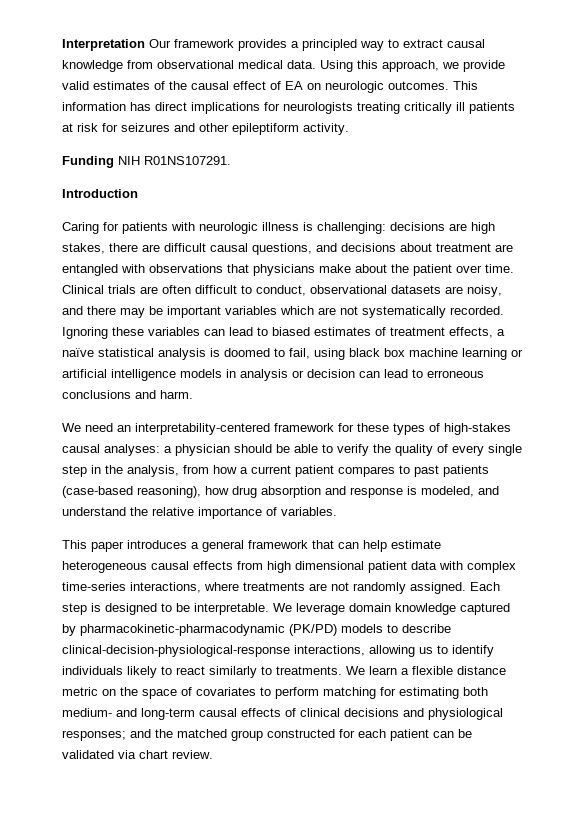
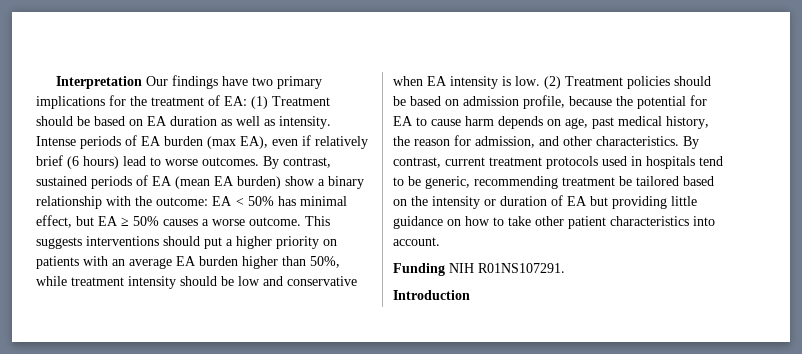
[174,39,485,51] [62,60,505,72] [62,81,478,93] [62,102,515,114] [62,123,349,135] [62,156,231,168] [62,189,138,198] [62,222,495,234] [62,243,513,255] [62,264,514,276] [62,285,502,297] [62,306,504,318] [62,327,505,339] [62,348,523,360] [62,369,484,381] [62,390,193,399] [62,423,511,435] [62,444,522,456] [62,465,489,477] [62,486,499,498] [62,507,337,519] [62,540,441,552] [62,561,516,573] [62,582,500,594] [62,603,510,615] [62,624,451,636] [62,645,494,657] [62,666,506,678] [62,687,488,699] [62,708,503,720] [62,729,472,741] [62,750,213,759] framework provides a principled way to extract causal knowledge from observational medical data. Using this approach, we provide valid estimates of the causal effect of EA on neurologic outcomes. This information has direct implications for neurologists treating critically ill patients at risk for seizures and other epileptiform activity. // Funding NIH R01NS107291. // Introduction // Caring for patients with neurologic illness is challenging: decisions are high stakes, there are difficult causal questions, and decisions about treatment are entangled with observations that physicians make about the patient over time. Clinical trials are often difficult to conduct, observational datasets are noisy, and there may be important variables which are not systematically recorded. Ignoring these variables can lead to biased estimates of treatment effects, a naïve statistical analysis is doomed to fail, using black box machine learning or artificial intelligence models in analysis or decision can lead to erroneous conclusions and harm. // We need an interpretability-centered framework for these types of high-stakes causal analyses: a physician should be able to verify the quality of every single step in the analysis, from how a current patient compares to past patients (case-based reasoning), how drug absorption and response is modeled, and understand the relative importance of variables. // This paper introduces a general framework that can help estimate heterogeneous causal effects from high dimensional patient data with complex time-series interactions, where treatments are not randomly assigned. Each step is designed to be interpretable. We leverage domain knowledge captured by pharmacokinetic-pharmacodynamic (PK/PD) models to describe clinical-decision-physiological-response interactions, allowing us to identify individuals likely to react similarly to treatments. We learn a flexible distance metric on the space of covariates to perform matching for estimating both medium- and long-term causal effects of clinical decisions and physiological responses; and the matched group constructed for each patient can be validated via chart review. -> [171,75,322,89] [36,95,330,109] [36,116,331,129] [36,135,368,149] [36,155,331,169] [36,175,364,189] [36,196,347,209] [36,215,330,228] [36,236,337,249] [36,256,340,269] [36,276,357,289] [393,76,711,89] [393,95,707,109] [393,116,709,129] [393,135,699,149] [393,156,723,169] [393,176,714,189] [393,195,697,209] [393,216,715,229] [393,237,440,246] [393,263,565,276] [393,290,470,300] findings have two primary implications for the treatment of EA: (1) Treatment should be based on EA duration as well as intensity. Intense periods of EA burden (max EA), even if relatively brief (6 hours) lead to worse outcomes. By contrast, sustained periods of EA (mean EA burden) show a binary relationship with the outcome: EA < 50% has minimal effect, but EA ≥ 50% causes a worse outcome. This suggests interventions should put a higher priority on patients with an average EA burden higher than 50%, while treatment intensity should be low and conservative when EA intensity is low. (2) Treatment policies should be based on admission profile, because the potential for EA to cause harm depends on age, past medical history, the reason for admission, and other characteristics. By contrast, current treatment protocols used in hospitals tend to be generic, recommending treatment be tailored based on the intensity or duration of EA but providing little guidance on how to take other patient characteristics into account. // Funding NIH R01NS107291. // Introduction

